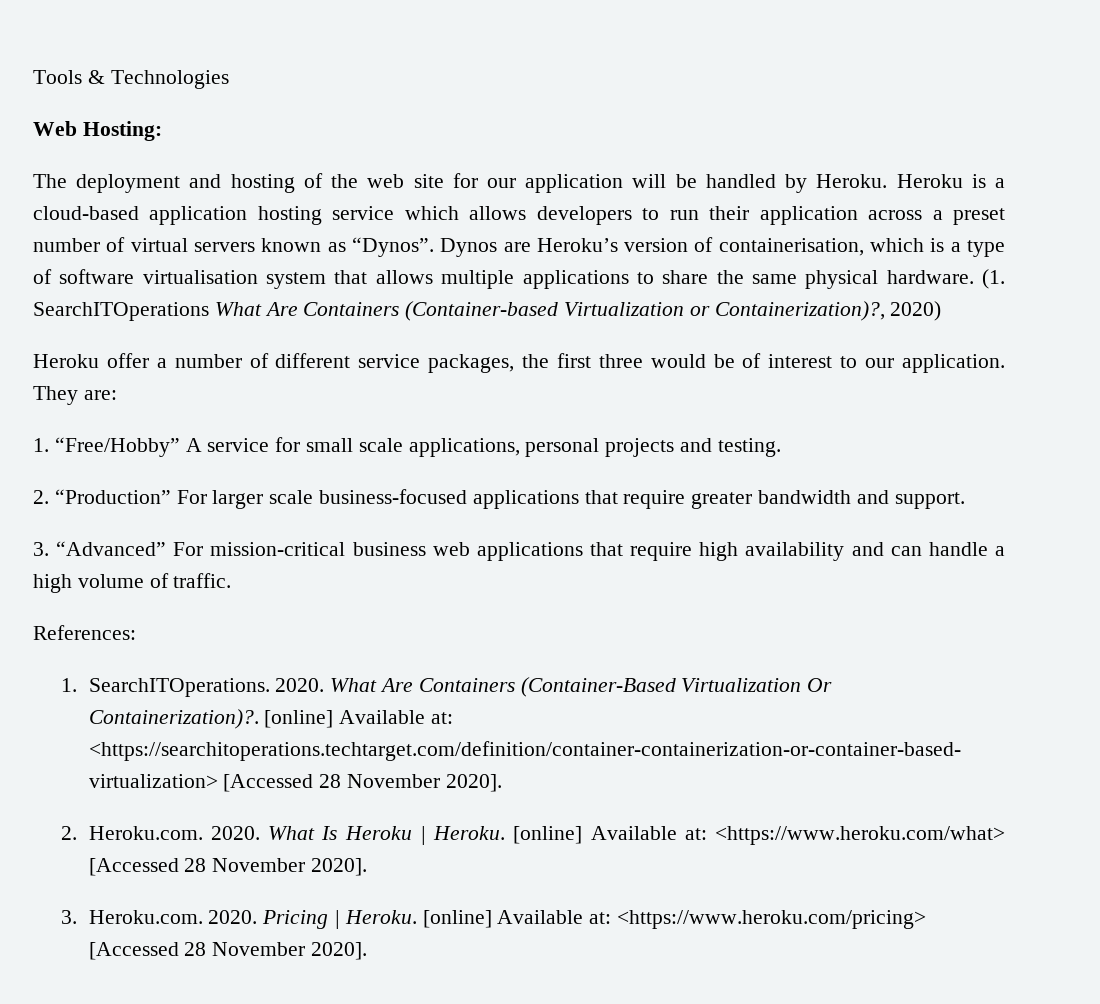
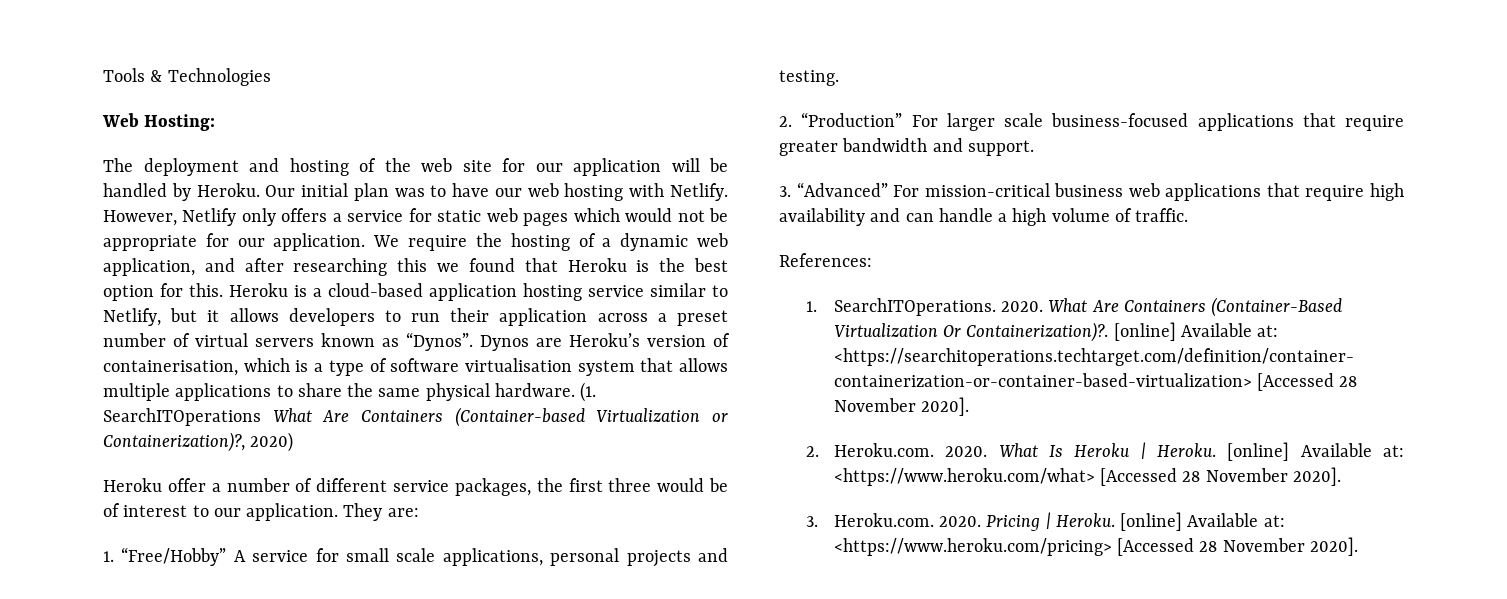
(888, 181) none -> [265,183,728,201] [103,208,728,226] [103,233,729,251] [103,258,729,276] [103,283,223,301] Our initial plan was to have our web hosting with Netlify. However, Netlify only offers a service for static web pages which would not be appropriate for our application. We require the hosting of a dynamic web application, and after researching this we found that Heroku is the best option for this.
[404,206,459,220] which -> [650,283,728,297] [103,308,220,326] similar to Netlify, but it

